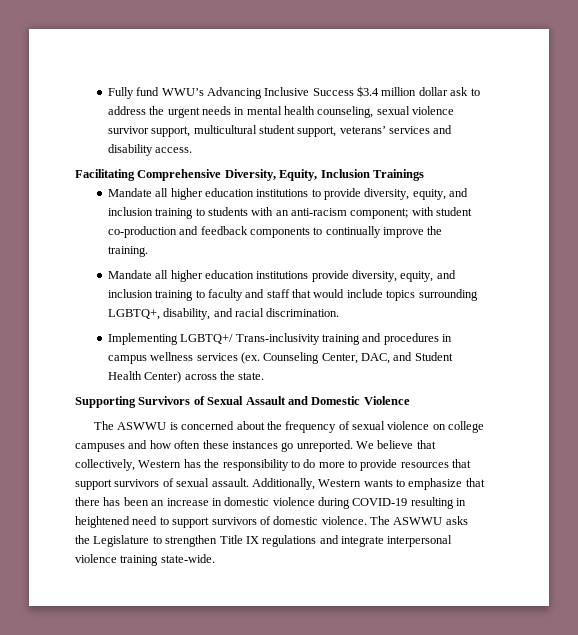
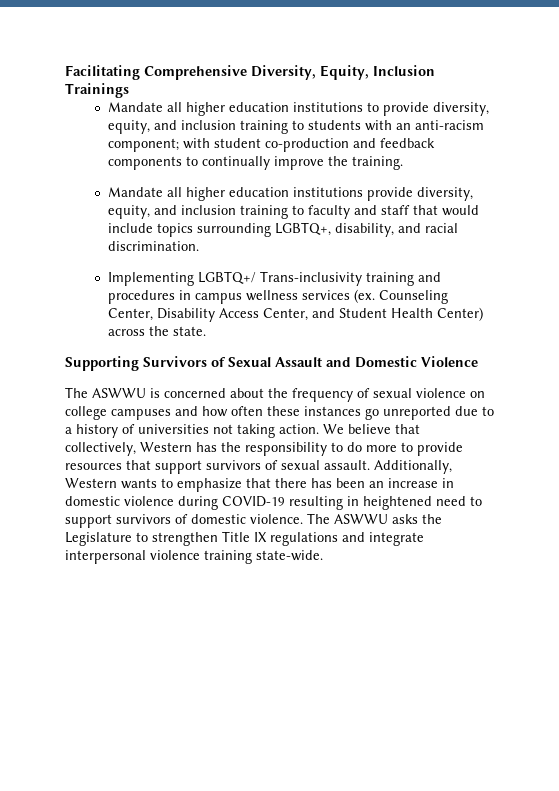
[107,86,480,99] [107,106,455,118] [107,125,453,137] [107,144,193,156] Fully fund WWU’s Advancing Inclusive Success $3.4 million dollar ask to address the urgent needs in mental health counseling, sexual violence survivor support, multicultural student support, veterans’ services and disability access. // -> (65, 72) none
[361,353,391,364] DAC, -> [157,308,309,322] Disability Access Center,
[296,440,353,452] unreported. -> [383,406,494,420] [65,424,319,438] unreported due to a history of universities not taking action.

